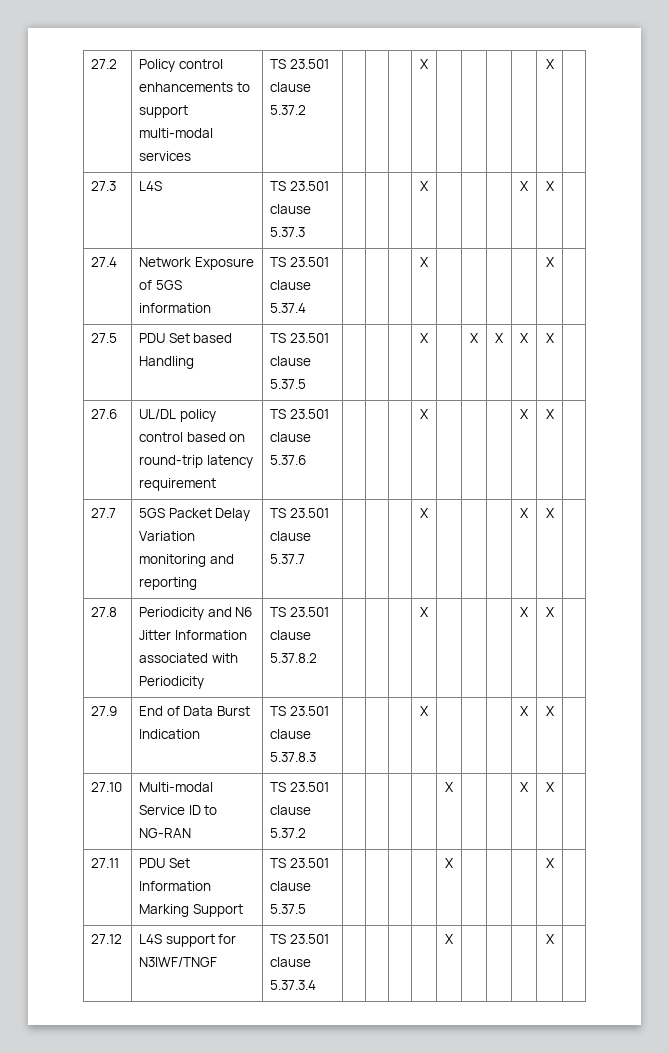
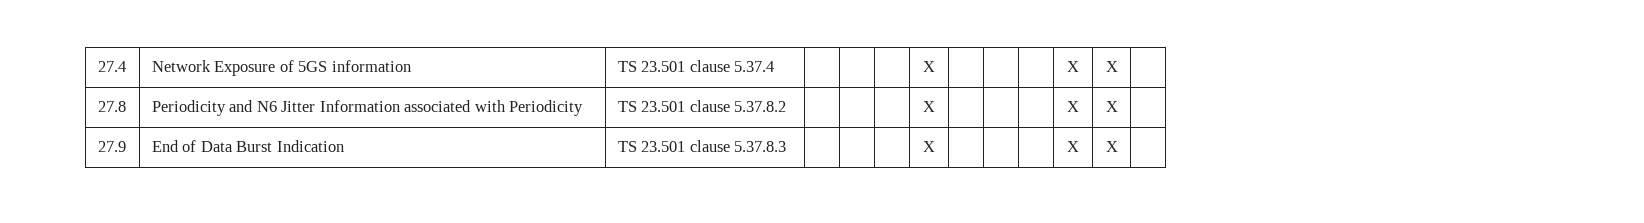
[91,59,118,69] [139,59,223,72] [139,82,250,92] [139,105,189,118] [139,128,214,138] [139,151,192,161] [270,59,329,69] [270,82,312,92] [270,105,307,115] [420,59,429,69] [545,59,555,69] [91,181,117,191] [139,181,163,191] [270,181,329,191] [270,204,312,214] [270,227,306,237] [420,181,429,191] [520,181,529,191] [545,181,555,191] 27.2 | Policy control enhancements to support multi-modal services | TS 23.501 clause 5.37.2 | | | | X | | | | | X | // 27.3 | L4S | TS 23.501 clause 5.37.3 | | | | X | | | | X | X | // -> (97, 66) none
[545,257,555,267] [91,333,118,343] [139,333,233,343] [139,356,195,369] [270,333,329,343] [270,356,312,366] [270,379,307,389] [420,333,429,343] [470,333,479,343] [495,333,504,343] [520,333,529,343] [545,333,555,343] [91,409,118,419] [139,409,216,422] [139,432,246,442] [139,455,253,468] [139,478,217,491] [270,409,329,419] [270,432,312,442] [270,455,307,465] [420,409,429,419] [520,409,529,419] [545,409,555,419] [91,508,117,518] [139,508,251,521] [139,531,196,541] [139,554,234,567] [139,577,198,590] [270,508,329,518] [270,531,312,541] [270,554,306,564] [420,508,429,518] | X | // 27.5 | PDU Set based Handling | TS 23.501 clause 5.37.5 | | | | X | | X | X | X | X | // 27.6 | UL/DL policy control based on round-trip latency requirement | TS 23.501 clause 5.37.6 | | | | X | | | | X | X | // 27.7 | 5GS Packet Delay Variation monitoring and reporting | TS 23.501 clause 5.37.7 | | | | X | | | | -> (935, 66) none
[91,782,123,792] [139,782,214,792] [139,805,218,815] [139,828,192,838] [270,782,329,792] [270,805,312,815] [270,828,307,838] [445,782,454,792] [520,782,529,792] [545,782,555,792] [91,858,120,868] [139,858,190,868] [139,881,212,891] [139,904,243,917] [270,858,329,868] [270,881,312,891] [270,904,307,914] [445,858,454,868] [545,858,555,868] [91,934,123,944] [139,934,237,947] [139,957,218,967] [270,934,329,944] [270,957,312,967] [270,980,317,990] [445,934,454,944] [545,934,555,944] // 27.10 | Multi-modal Service ID to NG-RAN | TS 23.501 clause 5.37.2 | | | | | X | | | X | X | // 27.11 | PDU Set Information Marking Support | TS 23.501 clause 5.37.5 | | | | | X | | | | X | // 27.12 | L4S support for N3IWF/TNGF | TS 23.501 clause 5.37.3.4 | | | | | X | | | | X | -> (1118, 146) none

